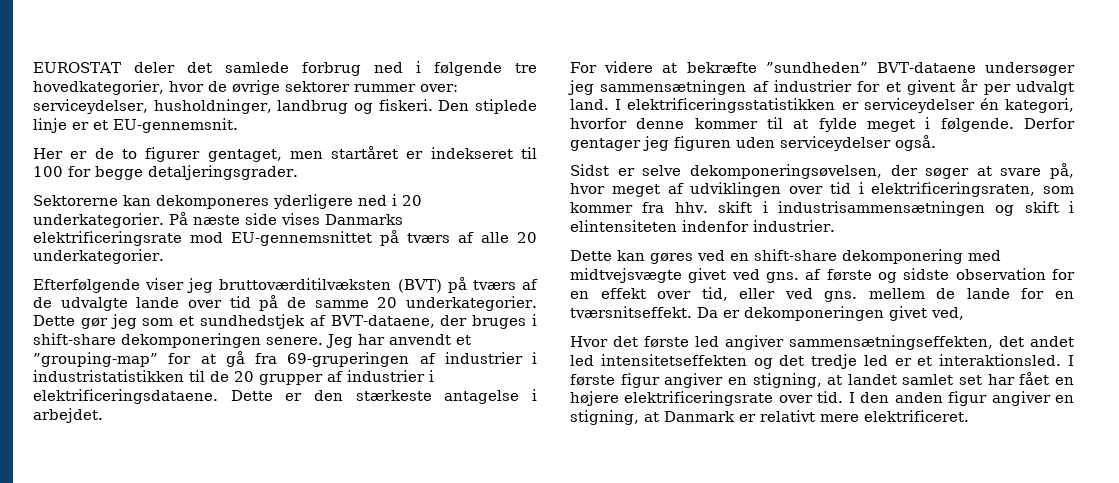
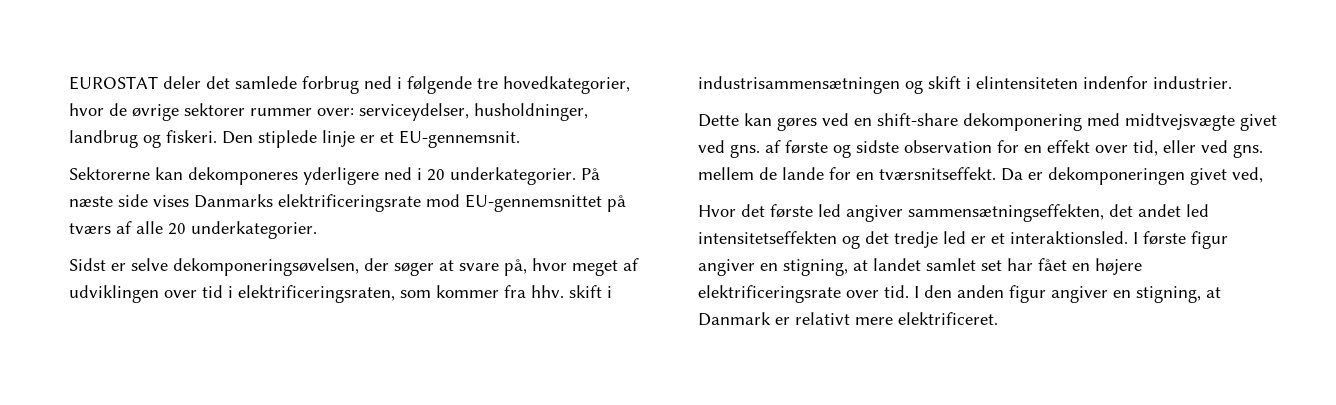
[33,146,537,162] [33,165,298,180] // Her er de to figurer gentaget, men startåret er indekseret til 100 for begge detaljeringsgrader. -> (520, 139) none
[33,277,539,293] [33,295,538,311] [33,314,537,329] [33,333,471,348] [33,351,537,367] [33,370,434,385] [33,389,537,404] [33,408,103,423] [570,61,1075,76] [568,79,1074,95] [570,98,1074,113] [570,117,1075,132] [570,135,936,151] // Efterfølgende viser jeg bruttoværditilvæksten (BVT) på tværs af de udvalgte lande over tid på de samme 20 underkategorier. Dette gør jeg som et sundhedstjek af BVT-dataene, der bruges i shift-share dekomponeringen senere. Jeg har anvendt et ”grouping-map” for at gå fra 69-gruperingen af industrier i industristatistikken til de 20 grupper af industrier i elektrificeringsdataene. Dette er den stærkeste antagelse i arbejdet. // For videre at bekræfte ”sundheden” BVT-dataene undersøger jeg sammensætningen af industrier for et givent år per udvalgt land. I elektrificeringsstatistikken er serviceydelser én kategori, hvorfor denne kommer til at fylde meget i følgende. Derfor gentager jeg figuren uden serviceydelser også. -> (317, 230) none

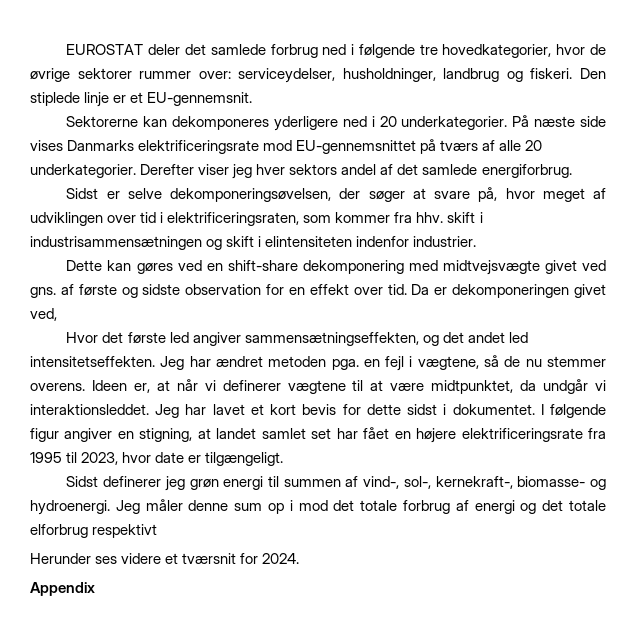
(317, 230) none -> [140,164,572,179] Derefter viser jeg hver sektors andel af det samlede energiforbrug.
[1133,140,1263,158] [698,167,996,180] tid, eller ved gns. mellem de lande for en tværsnitseffekt. -> [387,284,407,295] tid.
(1104, 213) none -> [422,335,439,346] og
[698,231,1186,249] intensitetseffekten og det tredje led er et interaktionsled. I første -> [30,355,607,371] [30,379,606,394] [30,404,606,418] intensitetseffekten. Jeg har ændret metoden pga. en fejl i vægtene, så de nu stemmer overens. Ideen er, at når vi definerer vægtene til at være midtpunktet, da undgår vi interaktionsleddet. Jeg har lavet et kort bevis for dette sidst i dokumentet. I følgende
[846,285,1221,303] [698,312,998,326] over tid. I den anden figur angiver en stigning, at Danmark er relativt mere elektrificeret. -> [587,428,606,439] [30,452,284,466] [66,476,607,491] [30,499,606,515] [30,524,158,538] [30,553,300,564] [30,582,95,596] fra 1995 til 2023, hvor date er tilgængeligt. // Sidst definerer jeg grøn energi til summen af vind-, sol-, kernekraft-, biomasse- og hydroenergi. Jeg måler denne sum op i mod det totale forbrug af energi og det totale elforbrug respektivt // Herunder ses videre et tværsnit for 2024. // Appendix

